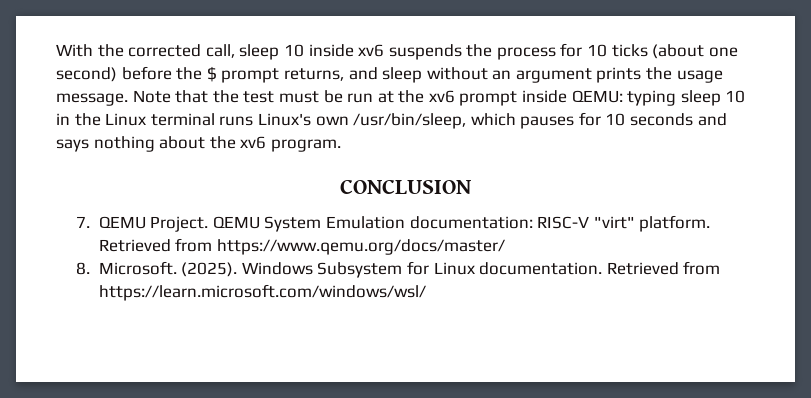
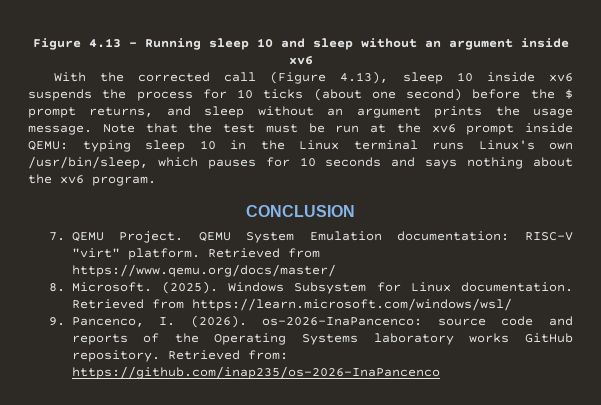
[56,44,235,58] With the corrected call, -> [32,38,569,50] [288,56,313,65] [53,71,389,84] Figure 4.13 – Running sleep 10 and sleep without an argument inside xv6 // With the corrected call (Figure 4.13),
(426, 292) none -> [48,315,573,328] [71,333,573,345] [71,350,288,362] [71,366,440,379] // 9. Pancenco, I. (2026). os-2026-InaPancenco: source code and reports of the Operating Systems laboratory works GitHub repository. Retrieved from: https://github.com/inap235/os-2026-InaPancenco

